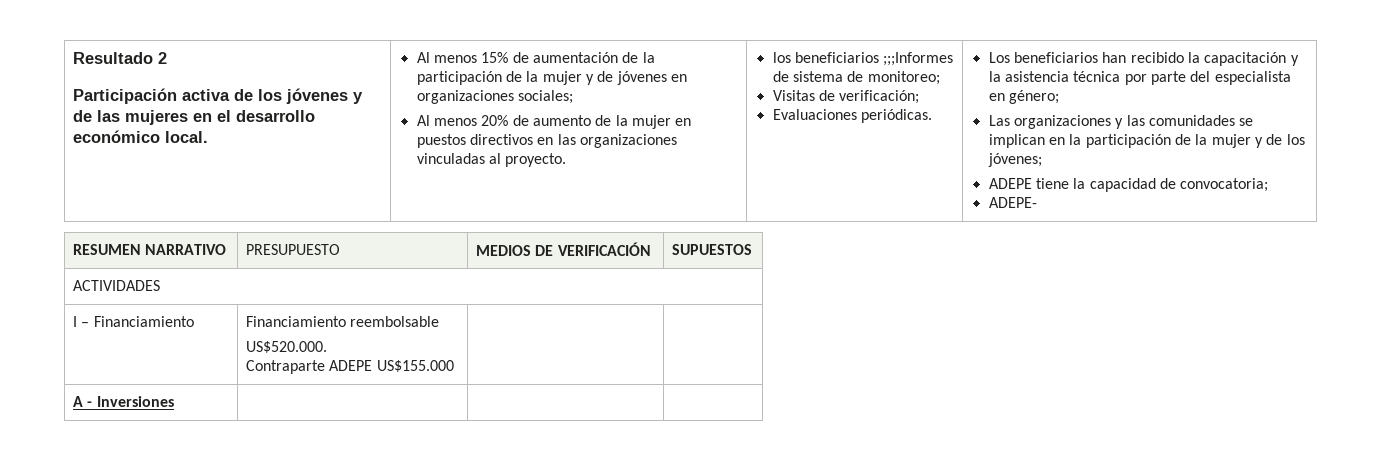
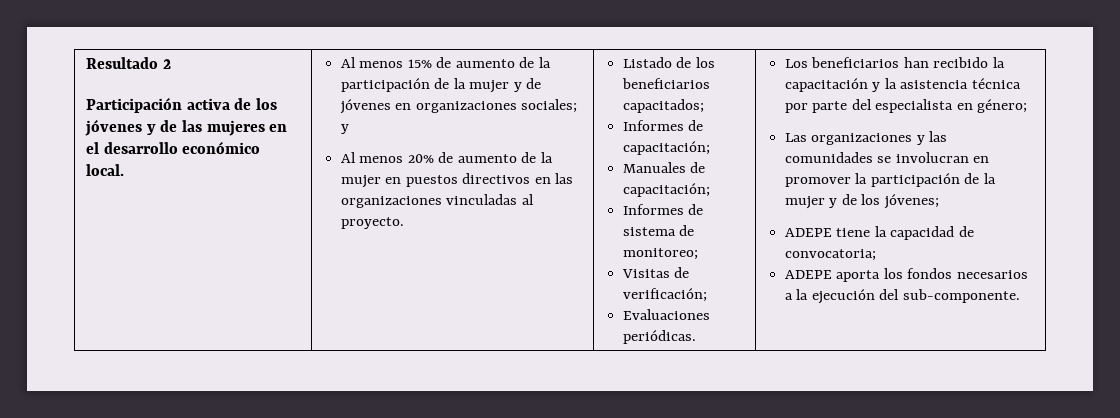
[532,52,618,63] aumentación -> [455,59,515,68] aumento
(574, 97) none -> [340,124,349,134] y
[772,52,954,66] los beneficiarios ;;;Informes -> [622,57,715,68] [621,78,710,89] [622,99,704,113] [622,120,704,131] [622,141,710,155] [622,162,706,173] [622,183,710,197] [622,204,684,215] Listado de los beneficiarios capacitados; // Informes de capacitación; // Manuales de capacitación; // Informes
[988,134,1066,148] implican en -> [895,152,990,163] [784,177,851,187] involucran en promover
[988,197,1037,208] [73,244,227,255] [246,244,341,255] [476,242,651,256] [672,244,753,255] [73,280,161,291] [73,316,194,327] [246,316,440,327] [246,341,328,353] [246,360,454,374] [73,396,174,407] ADEPE- // RESUMEN NARRATIVO | PRESUPUESTO | MEDIOS DE VERIFICACIÓN | SUPUESTOS // ACTIVIDADES // I – Financiamiento | Financiamiento reembolsable // US$520.000. // Contraparte ADEPE US$155.000 | | // A - Inversiones | | | -> [784,268,1028,282] [784,289,1020,304] ADEPE aporta los fondos necesarios a la ejecución del sub-componente.

